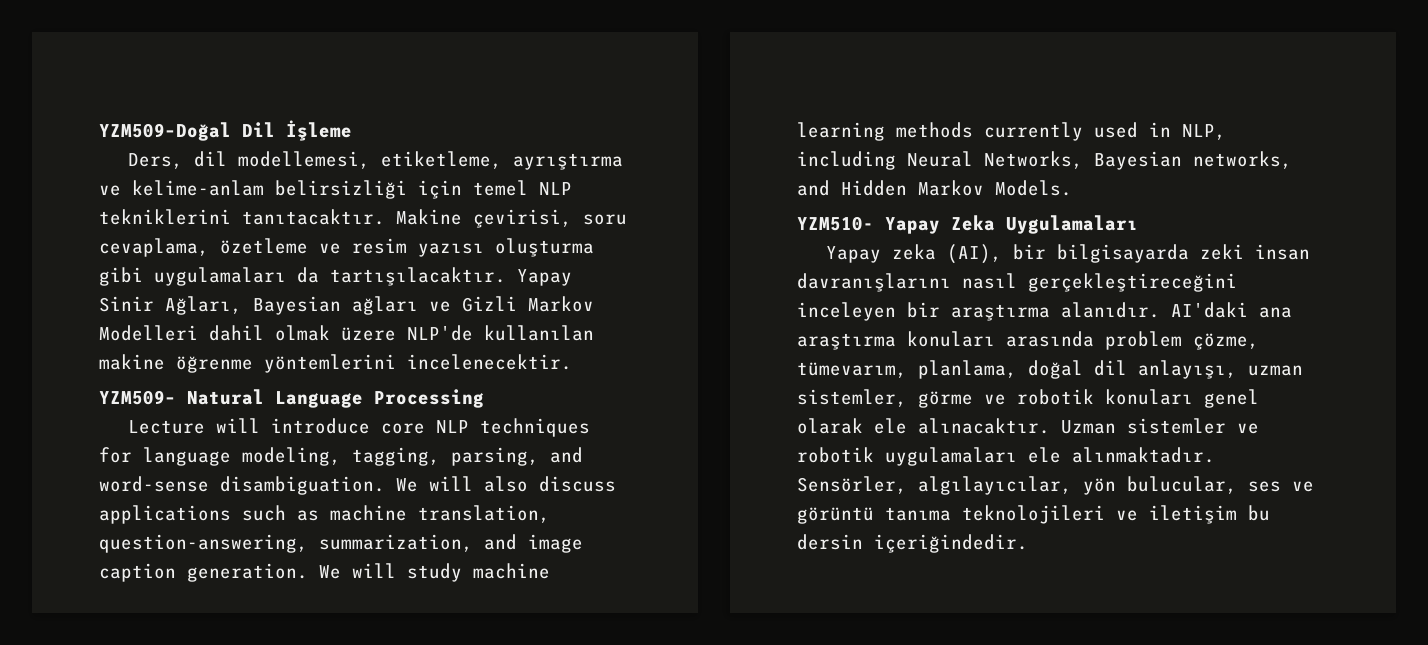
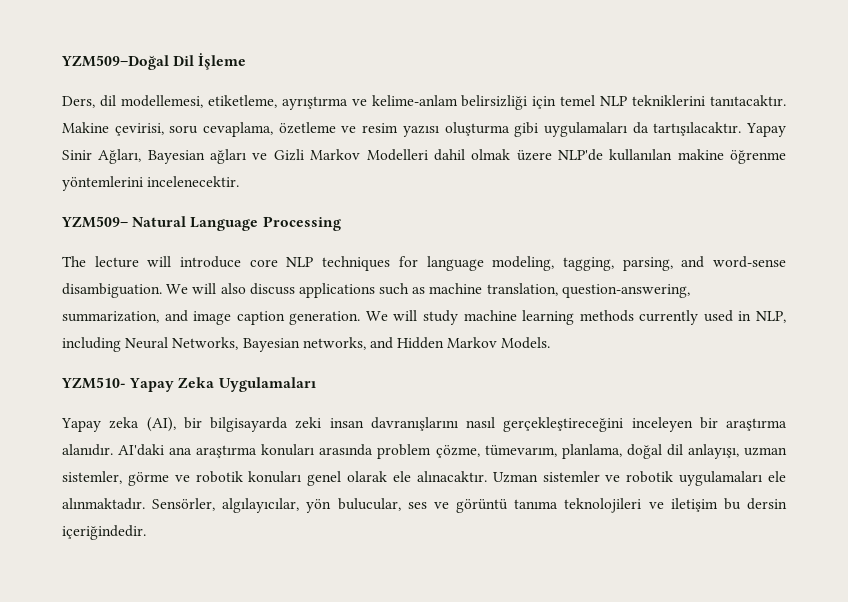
[128,420,206,434] Lecture -> [62,256,139,268] The lecture

